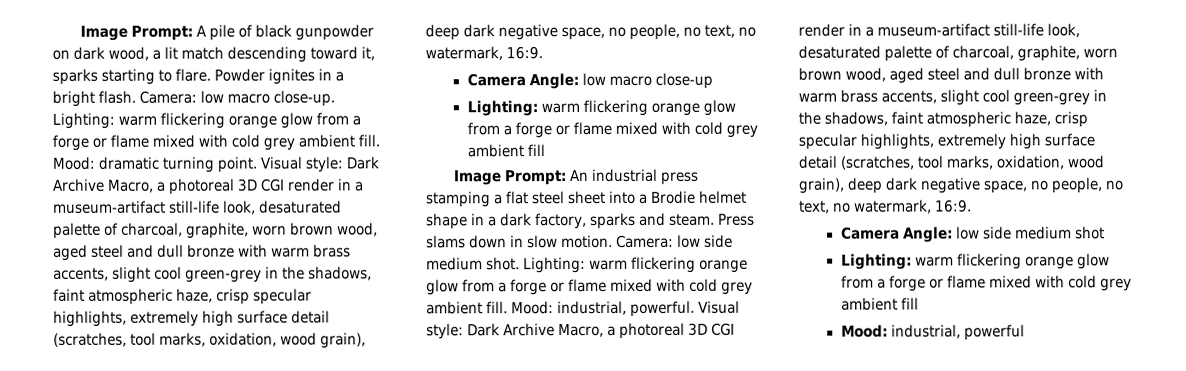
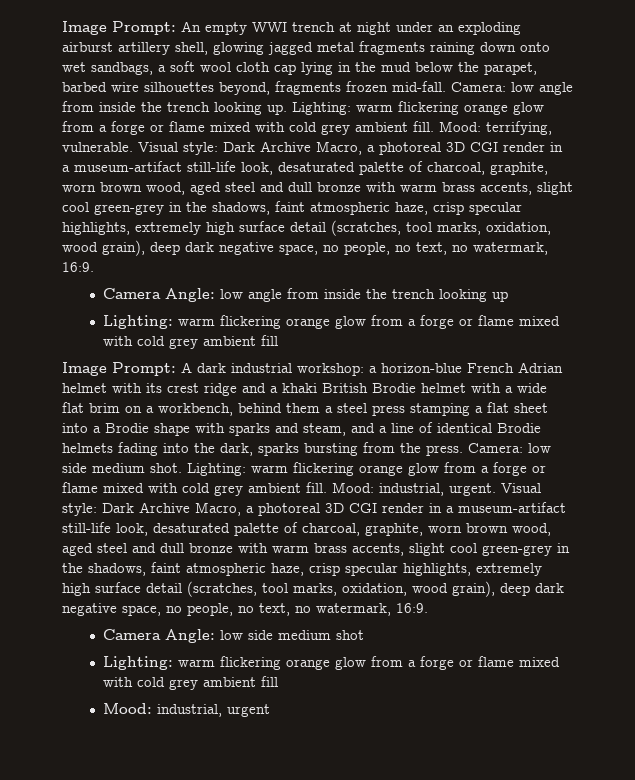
[79,24,375,41] [52,46,376,63] [52,68,345,85] [52,90,336,107] Image Prompt: A pile of black gunpowder on dark wood, a lit match descending toward it, sparks starting to flare. Powder ignites in a bright flash. Camera: low macro close-up. -> [62,21,521,35] [62,41,550,55] [62,61,537,75] [62,81,573,95] [62,101,287,115] Image Prompt: An empty WWI trench at night under an exploding airburst artillery shell, glowing jagged metal fragments raining down onto wet sandbags, a soft wool cloth cap lying in the mud below the parapet, barbed wire silhouettes beyond, fragments frozen mid-fall. Camera: low angle from inside the trench looking up.
[98,156,258,173] dramatic turning point. -> [486,121,552,135] [62,142,133,152] terrifying, vulnerable.
[608,72,713,89] macro close-up -> [247,288,508,302] angle from inside the trench looking up
[569,168,658,183] An industrial -> [181,362,563,376] [62,383,547,396] [62,402,367,416] A dark industrial workshop: a horizon-blue French Adrian helmet with its crest ridge and a khaki British Brodie helmet with a wide flat brim on a workbench, behind them a steel
[532,191,566,205] steel -> (509, 407) none
[699,190,748,204] [426,212,756,230] [426,234,614,249] helmet shape in a dark factory, sparks and steam. Press slams down in slow motion. -> [154,422,541,436] [62,442,463,456] shape with sparks and steam, and a line of identical Brodie helmets fading into the dark, sparks bursting from the press.
[630,300,696,317] powerful. -> [449,483,496,496] urgent.
[963,324,1025,341] powerful -> [226,704,270,717] urgent

